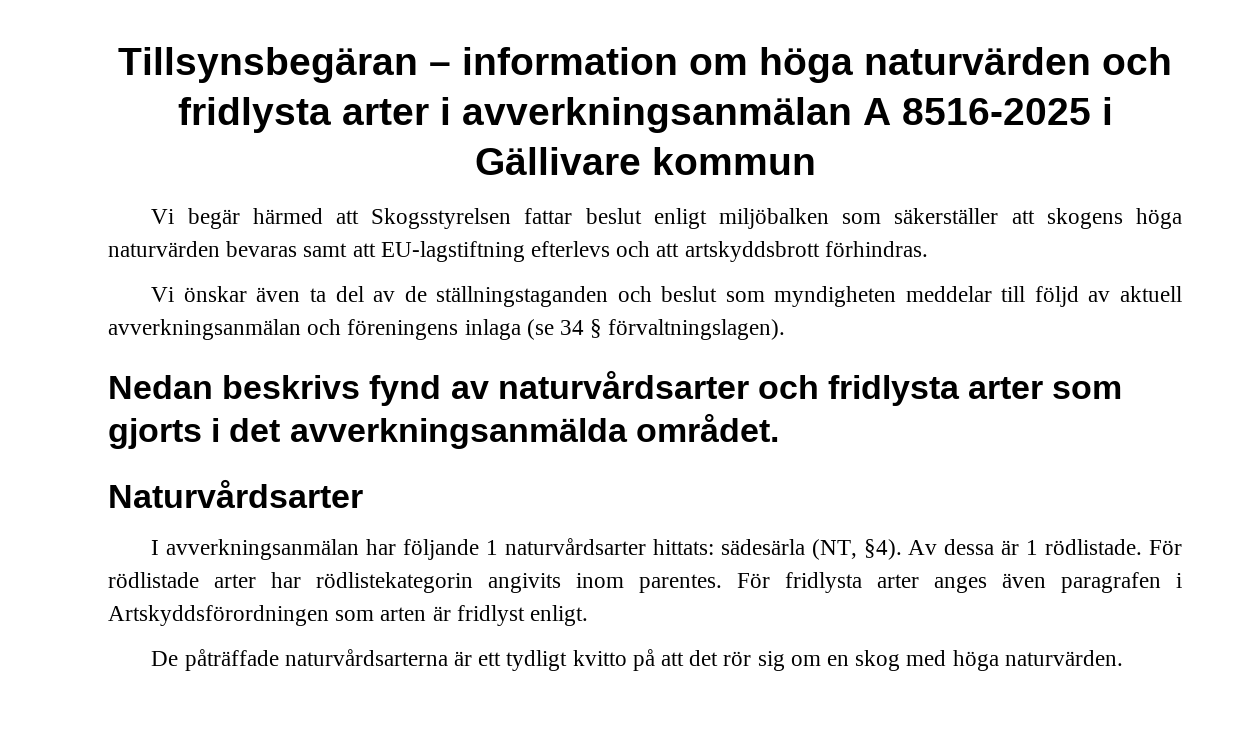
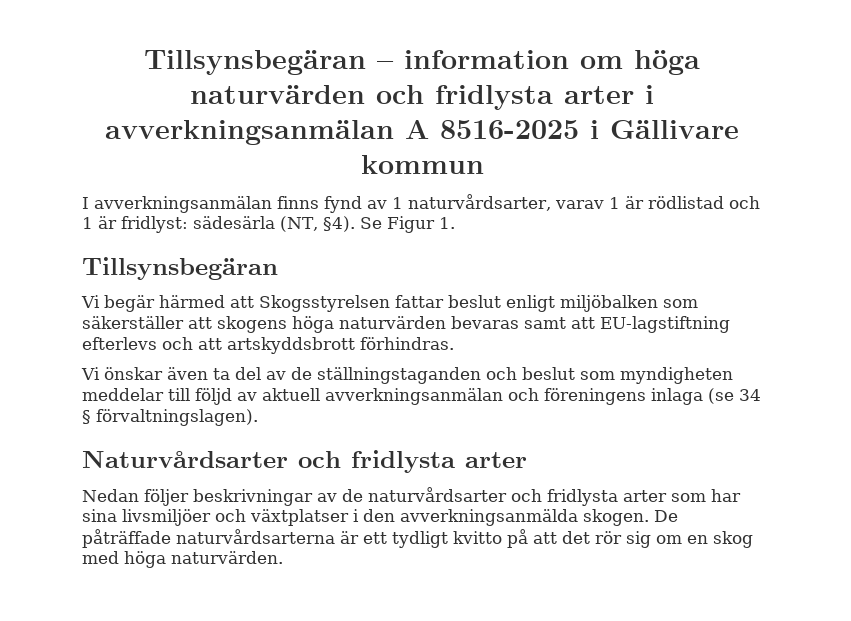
(816, 161) none -> [82,194,760,213] [82,216,455,233] [82,257,278,280] // I avverkningsanmälan finns fynd av 1 naturvårdsarter, varav 1 är rödlistad och 1 är fridlyst: sädesärla (NT, §4). Se Figur 1. // Tillsynsbegäran
[108,375,489,406] Nedan beskrivs fynd av -> [82,450,527,473] [82,489,363,506] Naturvårdsarter och fridlysta arter // Nedan följer beskrivningar av de
[108,413,779,449] [108,479,363,508] [151,538,1182,560] [108,572,1182,593] [108,605,589,626] gjorts i det avverkningsanmälda området. // Naturvårdsarter // I avverkningsanmälan har följande 1 naturvårdsarter hittats: sädesärla (NT, §4). Av dessa är 1 rödlistade. För rödlistade arter har rödlistekategorin angivits inom parentes. För fridlysta arter anges även paragrafen i Artskyddsförordningen som arten är fridlyst enligt. // -> [711,489,741,502] [82,509,649,526] har sina livsmiljöer och växtplatser i den avverkningsanmälda skogen.

